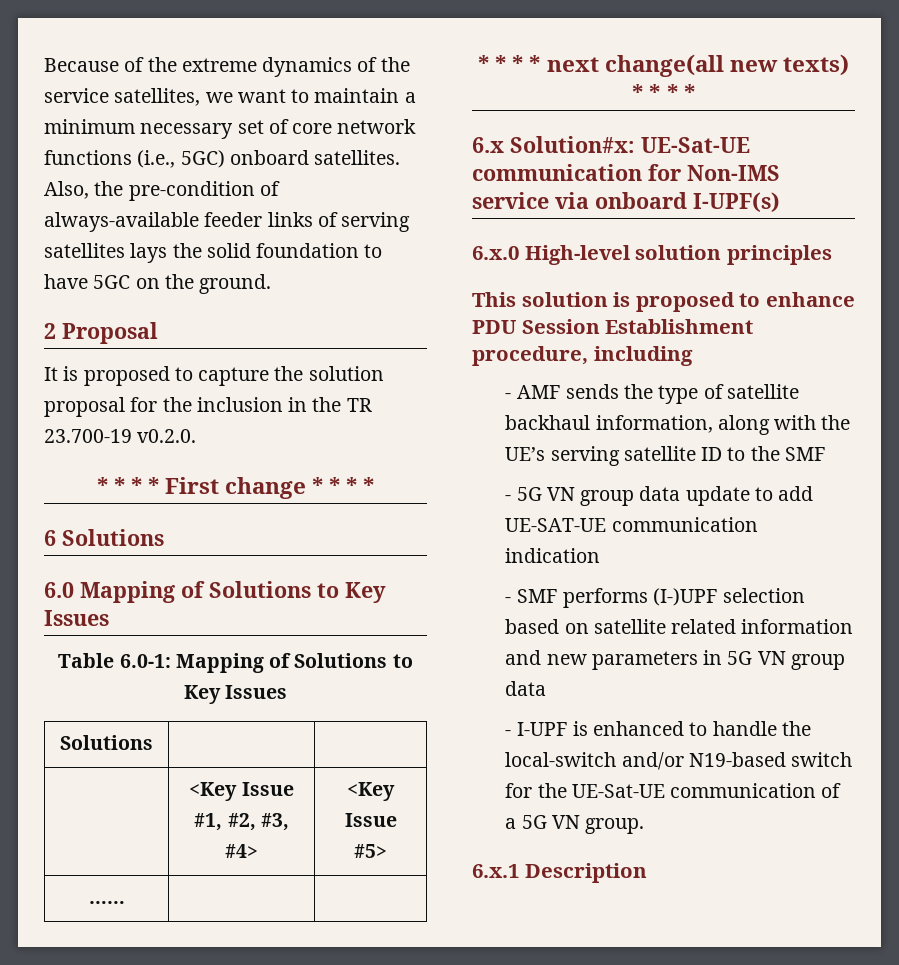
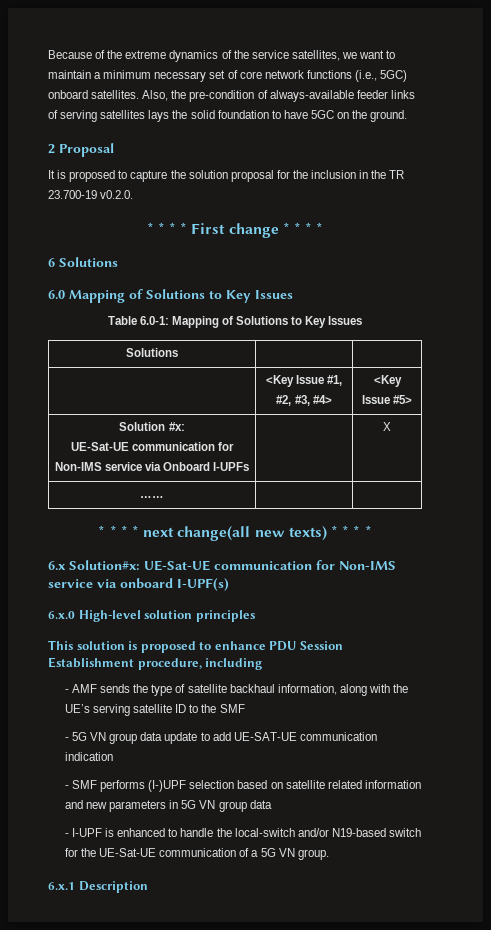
(387, 851) none -> [119,422,185,431] [70,442,235,451] [54,462,250,471] [383,422,391,431] // Solution #x: // UE-Sat-UE communication for Non-IMS service via Onboard I-UPFs | | X

